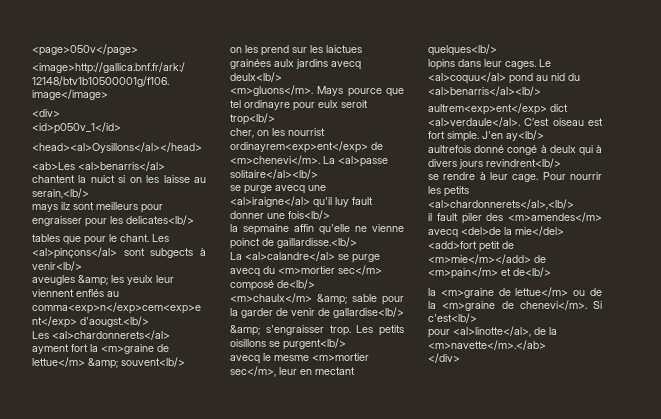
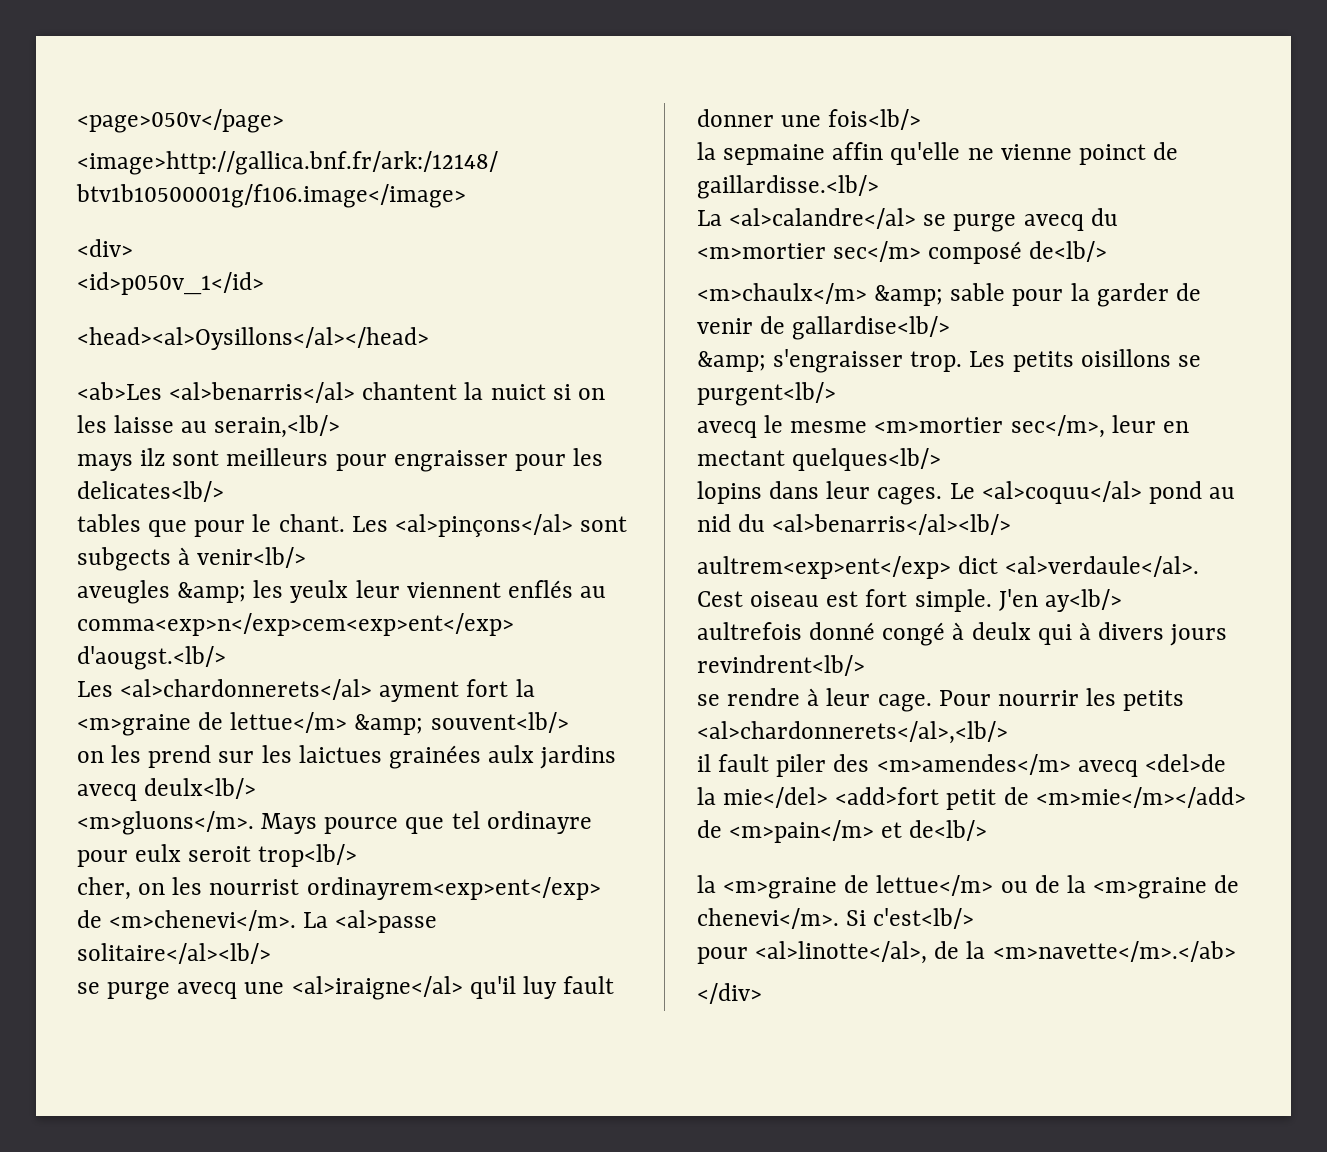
[524,118,550,126] C’est -> [697,591,743,607] Cest

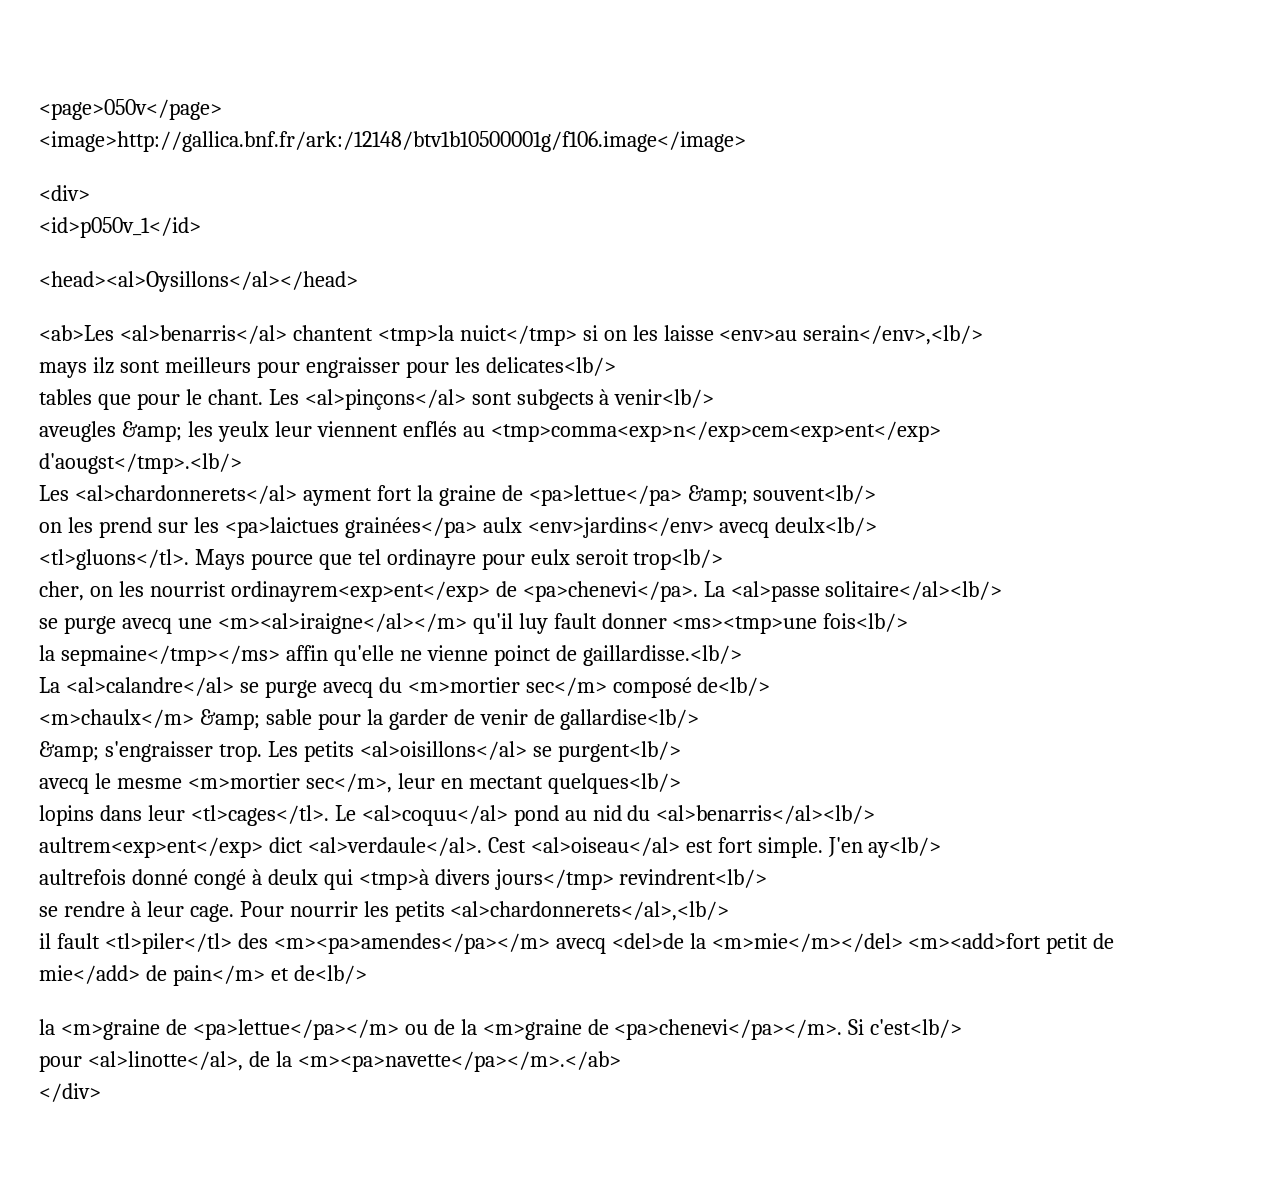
[464,382,546,400] la nuict -> [377,325,577,346] <tmp>la nuict</tmp>
[181,415,341,438] au serain,<lb/> -> [719,325,984,345] <env>au serain</env>,<lb/>
[77,613,514,636] [77,646,226,670] comma<exp>n</exp>cem<exp>ent</exp> d'aougst.<lb/> -> [490,421,941,442] [39,453,242,474] <tmp>comma<exp>n</exp>cem<exp>ent</exp> d'aougst</tmp>.<lb/>
[77,712,348,736] <m>graine de lettue</m> -> [438,485,682,506] graine de <pa>lettue</pa>
[298,745,617,769] laictues grainées aulx jardins -> [224,517,714,538] <pa>laictues grainées</pa> aulx <env>jardins</env>
[77,811,254,835] <m>gluons</m>. -> [39,549,189,570] <tl>gluons</tl>.
[109,910,297,931] <m>chenevi</m>. -> [522,581,698,602] <pa>chenevi</pa>.
[291,976,463,1000] <al>iraigne</al> -> [217,613,467,634] <m><al>iraigne</al></m>
[781,115,822,127] une -> [672,616,818,634] <ms><tmp>une
[723,144,826,165] sepmaine -> [60,645,280,666] sepmaine</tmp></ms>
[1080,349,1171,367] oisillons -> [359,741,527,760] <al>oisillons</al>
[877,487,943,505] cages. -> [190,805,329,826] <tl>cages</tl>.
[750,591,820,607] oiseau -> [530,837,680,856] <al>oiseau</al>
[1078,622,1228,646] à divers jours -> [358,869,614,890] <tmp>à divers jours</tmp>
[776,754,1226,777] [697,787,1246,810] [697,820,875,843] piler des <m>amendes</m> avecq <del>de la mie</del> <add>fort petit de <m>mie</m></add> de <m>pain</m> -> [104,933,1115,954] [39,965,265,986] <tl>piler</tl> des <m><pa>amendes</pa></m> avecq <del>de la <m>mie</m></del> <m><add>fort petit de mie</add> de pain</m>
[876,875,994,896] lettue</m> -> [192,1019,399,1040] <pa>lettue</pa></m>
[697,908,839,929] chenevi</m>. -> [614,1019,843,1040] <pa>chenevi</pa></m>.
[992,941,1236,962] <m>navette</m>.</ab> -> [297,1051,621,1072] <m><pa>navette</pa></m>.</ab>

